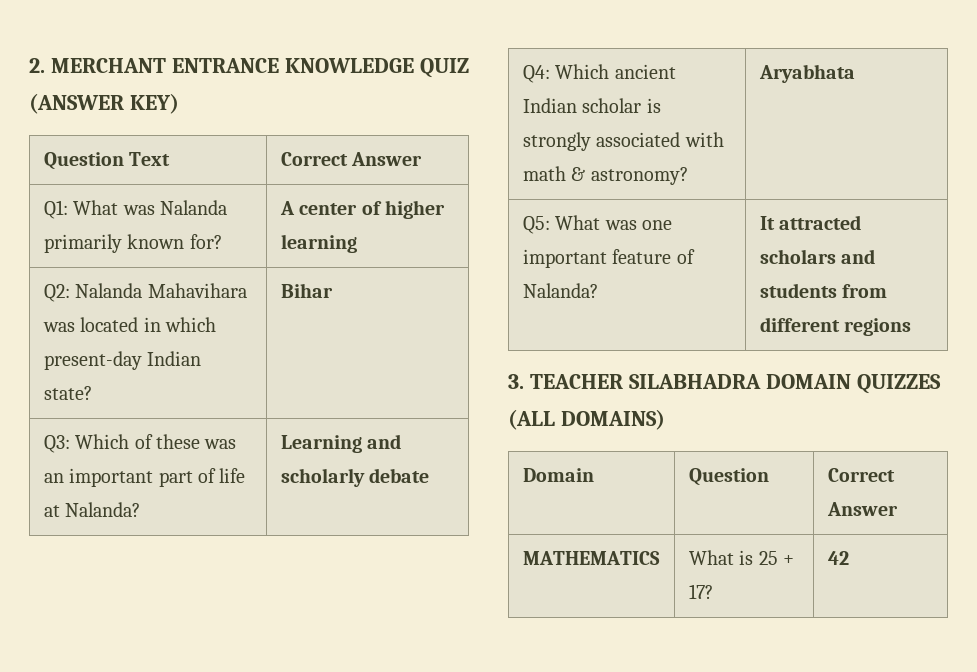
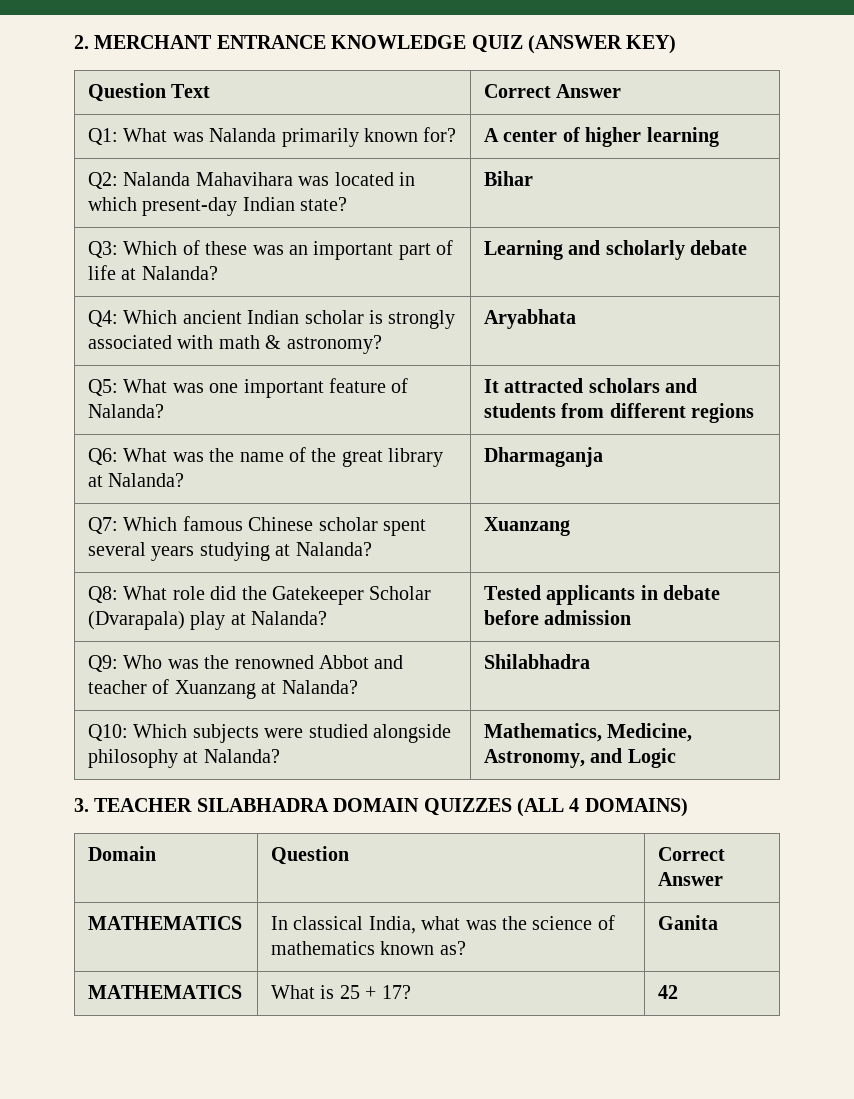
(912, 327) none -> [88,447,444,467] [88,473,185,487] [484,447,604,467] [88,516,427,536] [88,542,372,561] [484,517,571,536] [88,586,432,605] [88,611,328,630] [484,585,721,605] [484,610,632,625] [88,655,404,672] [88,679,358,699] [484,654,591,669] [88,724,452,743] [88,749,280,768] [484,723,693,742] [484,748,676,768] // Q6: What was the name of the great library at Nalanda? | Dharmaganja // Q7: Which famous Chinese scholar spent several years studying at Nalanda? | Xuanzang // Q8: What role did the Gatekeeper Scholar (Dvarapala) play at Nalanda? | Tested applicants in debate before admission // Q9: Who was the renowned Abbot and teacher of Xuanzang at Nalanda? | Shilabhadra // Q10: Which subjects were studied alongside philosophy at Nalanda? | Mathematics, Medicine, Astronomy, and Logic
(555, 419) none -> [569,798,580,812] 4
(898, 509) none -> [88,916,243,930] [271,915,615,934] [271,941,466,955] [658,915,719,930] // MATHEMATICS | In classical India, what was the science of mathematics known as? | Ganita

